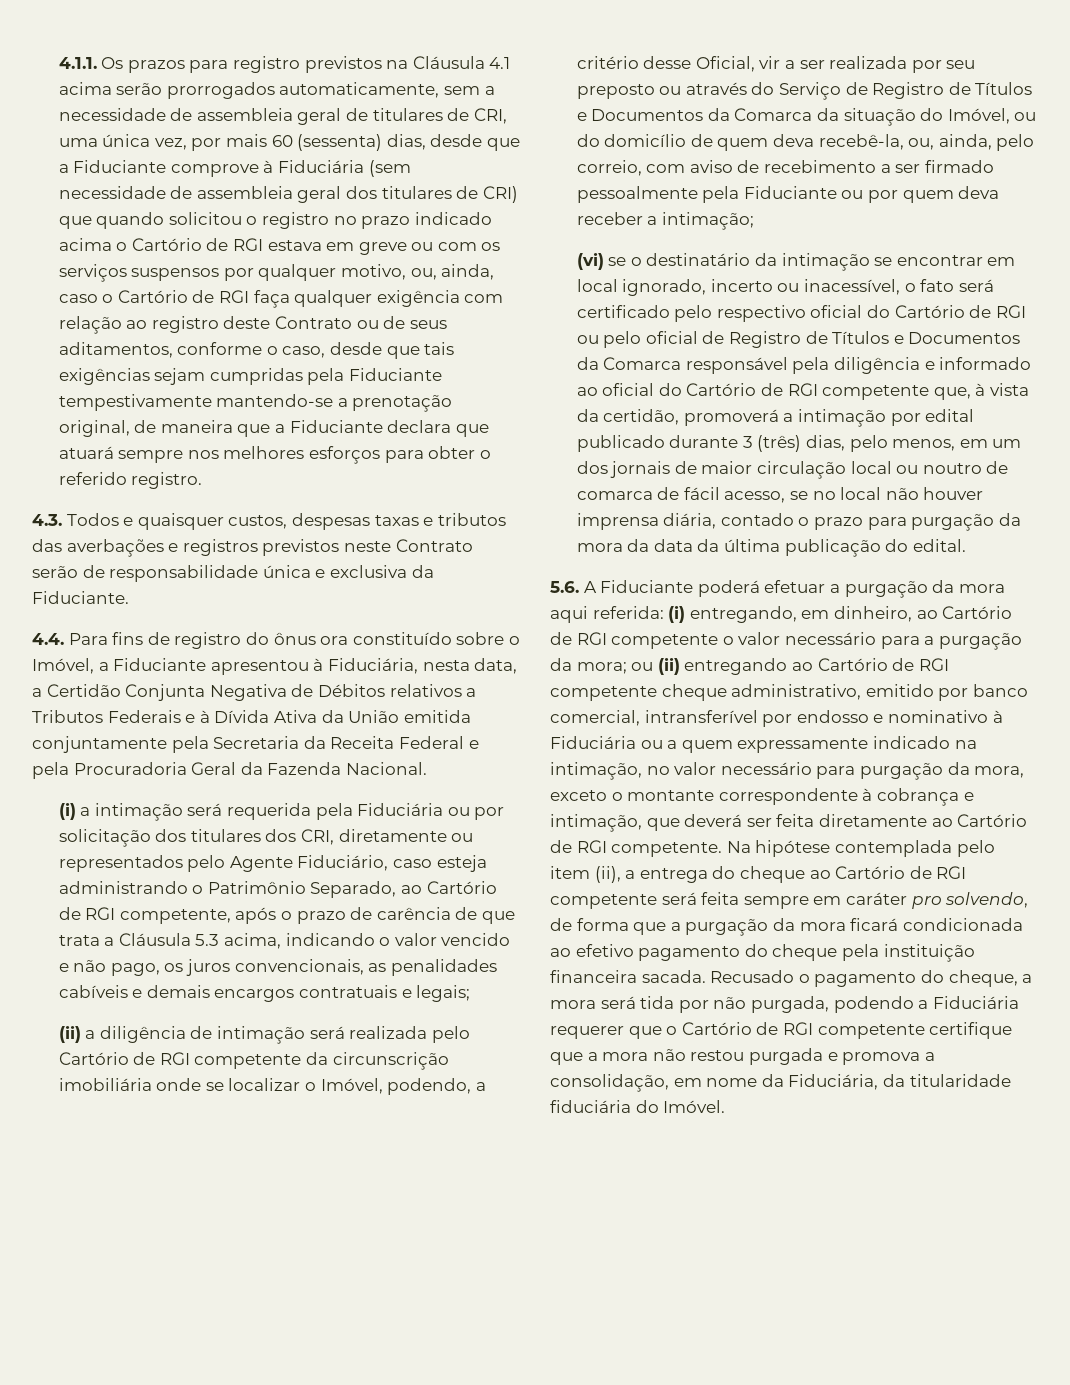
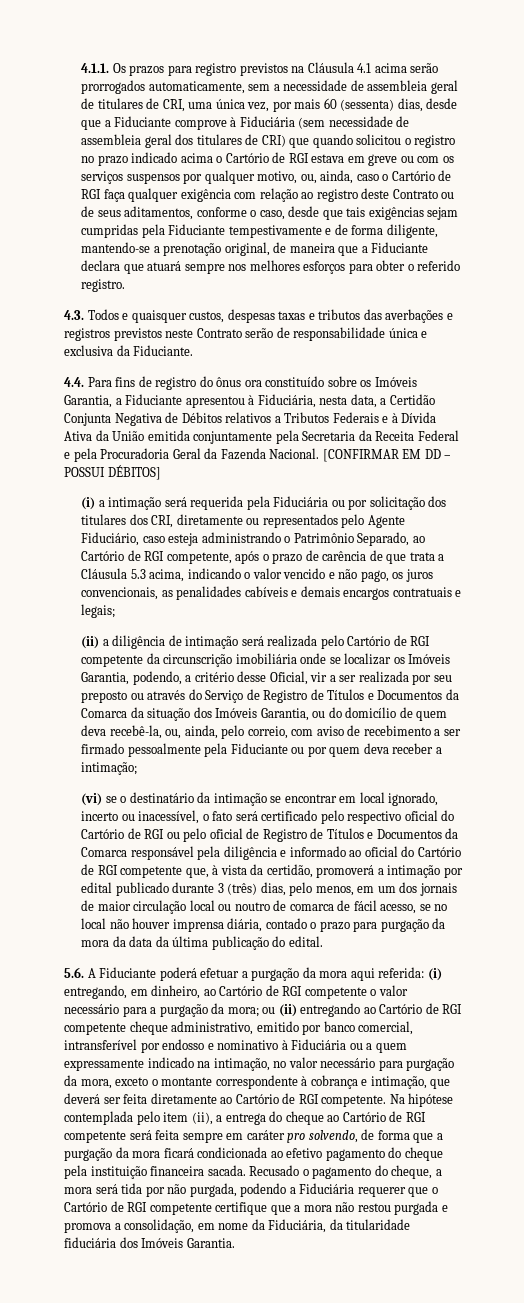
(212, 402) none -> [325,224,438,238] e de forma diligente,
[508,636,520,645] [32,658,94,674] o Imóvel, -> [360,377,417,387] [64,395,112,408] os Imóveis Garantia,
(427, 768) none -> [322,449,452,462] [64,465,161,480] [CONFIRMAR EM DD – POSSUI DÉBITOS]
[304,1078,383,1094] o Imóvel, -> [393,654,451,664] [81,672,130,685] os Imóveis Garantia,
[920,108,1010,124] do Imóvel, -> [193,707,309,721] dos Imóveis Garantia,
[635,1100,726,1113] do Imóvel. -> [119,1237,235,1248] dos Imóveis Garantia.

